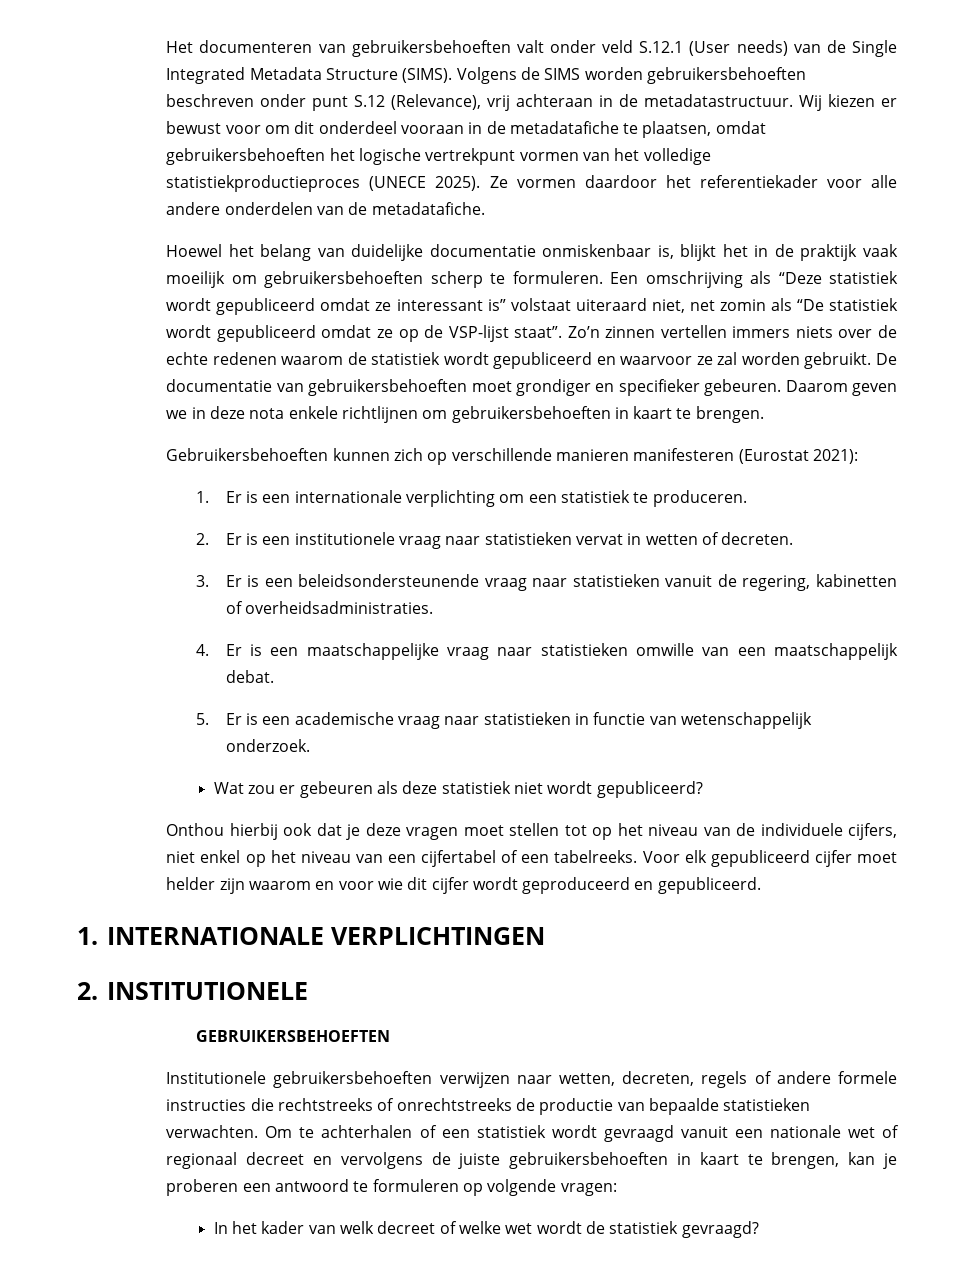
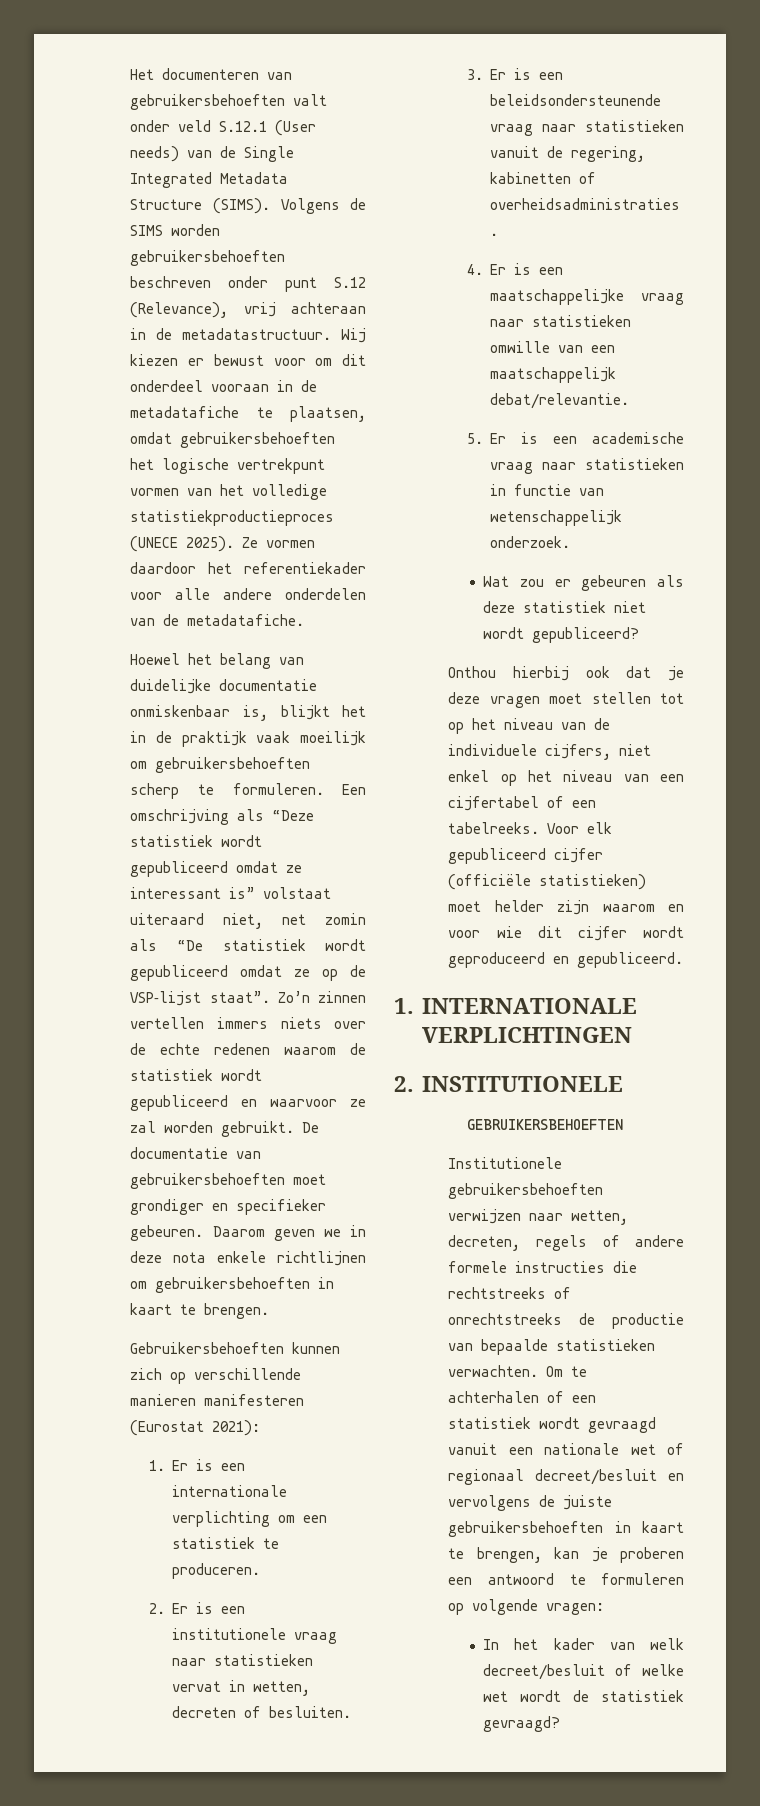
[645,532,794,545] wetten of decreten. -> [253,1681,311,1696] [172,1706,352,1718] wetten, decreten of besluiten.
[225,670,274,683] debat. -> [490,393,630,409] debat/relevantie.
(852, 858) none -> [448,874,647,890] (officiële statistieken)
[246,1152,305,1165] decreet -> [535,1469,658,1485] decreet/besluit
[377,1221,436,1234] decreet -> [483,1664,606,1680] decreet/besluit

